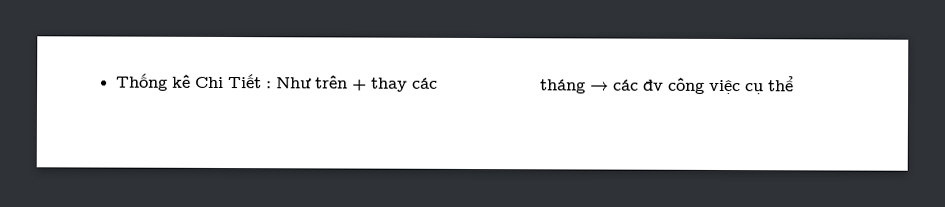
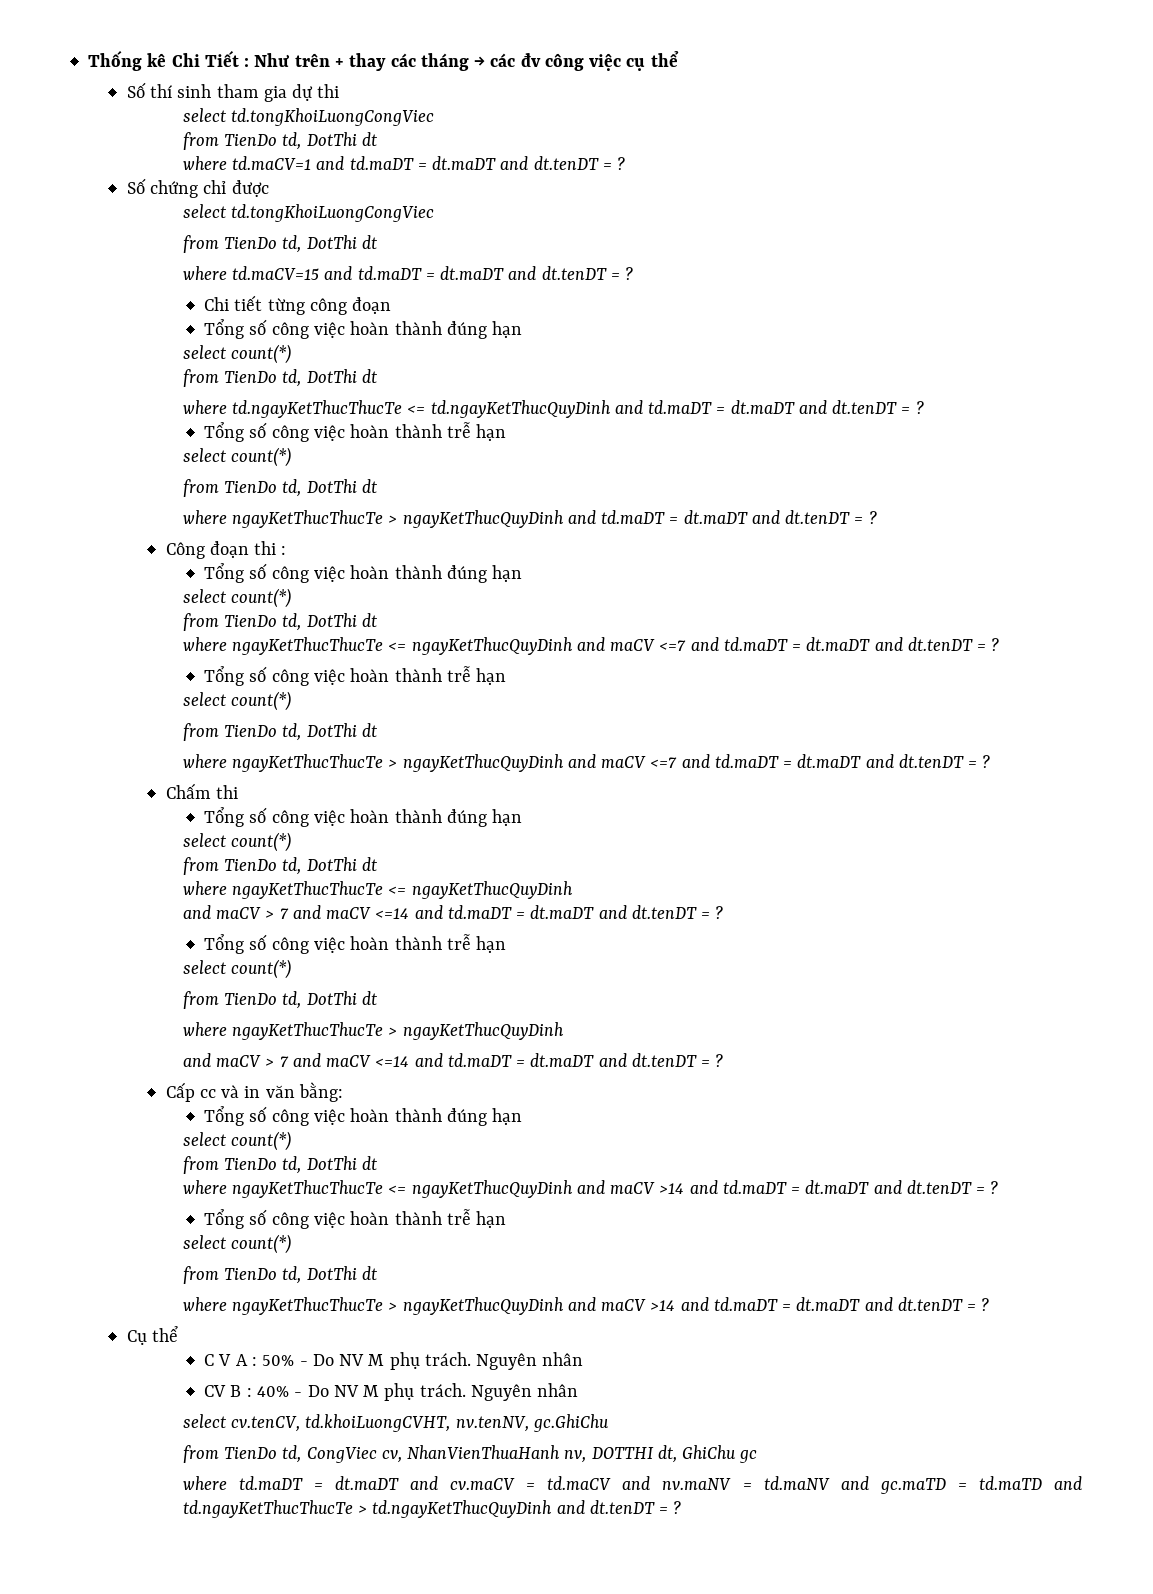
(794, 84) none -> [126,82,340,102] [182,108,435,126] [182,132,377,150] [182,156,626,170] [126,178,269,198] [182,204,435,222] [182,235,377,253] [182,266,634,280] [204,295,392,315] [204,319,523,339] [182,344,292,364] [182,369,377,387] [182,400,924,418] [204,422,507,442] [182,447,292,467] [182,479,377,497] [182,510,877,528] [165,541,287,559] [204,563,523,583] [182,588,292,608] [182,613,377,631] [182,637,1000,655] [204,666,507,686] [182,691,292,711] [182,723,377,741] [182,754,991,772] [165,783,238,799] [204,807,523,827] [182,832,292,852] [182,857,377,875] [182,881,573,899] [182,905,724,919] [204,934,507,954] [182,959,292,979] [182,991,377,1009] [182,1022,564,1040] [182,1053,724,1067] [165,1082,343,1102] [204,1106,523,1126] [182,1131,292,1151] [182,1156,377,1174] [182,1180,999,1198] [204,1209,507,1229] [182,1234,292,1254] [182,1266,377,1284] [182,1297,990,1315] [126,1326,179,1345] [204,1352,584,1370] [204,1383,579,1401] [182,1414,609,1432] [182,1445,758,1463] [182,1476,1082,1494] [182,1500,682,1518] // Số thí sinh tham gia dự thi // select td.tongKhoiLuongCongViec // from TienDo td, DotThi dt // where td.maCV=1 and td.maDT = dt.maDT and dt.tenDT = ? // Số chứng chỉ được // select td.tongKhoiLuongCongViec // from TienDo td, DotThi dt // where td.maCV=15 and td.maDT = dt.maDT and dt.tenDT = ? // Chi tiết từng công đoạn // Tổng số công việc hoàn thành đúng hạn // select count(*) // from TienDo td, DotThi dt // where td.ngayKetThucThucTe <= td.ngayKetThucQuyDinh and td.maDT = dt.maDT and dt.tenDT = ? // Tổng số công việc hoàn thành trễ hạn // select count(*) // from TienDo td, DotThi dt // where ngayKetThucThucTe > ngayKetThucQuyDinh and td.maDT = dt.maDT and dt.tenDT = ? // Công đoạn thi : // Tổng số công việc hoàn thành đúng hạn // select count(*) // from TienDo td, DotThi dt // where ngayKetThucThucTe <= ngayKetThucQuyDinh and maCV <=7 and td.maDT = dt.maDT and dt.tenDT = ? // Tổng số công việc hoàn thành trễ hạn // select count(*) // from TienDo td, DotThi dt // where ngayKetThucThucTe > ngayKetThucQuyDinh and maCV <=7 and td.maDT = dt.maDT and dt.tenDT = ? // Chấm thi // Tổng số công việc hoàn thành đúng hạn // select count(*) // from TienDo td, DotThi dt // where ngayKetThucThucTe <= ngayKetThucQuyDinh // and maCV > 7 and maCV <=14 and td.maDT = dt.maDT and dt.tenDT = ? // Tổng số công việc hoàn thành trễ hạn // select count(*) // from TienDo td, DotThi dt // where ngayKetThucThucTe > ngayKetThucQuyDinh // and maCV > 7 and maCV <=14 and td.maDT = dt.maDT and dt.tenDT = ? // Cấp cc và in văn bằng: // Tổng số công việc hoàn thành đúng hạn // select count(*) // from TienDo td, DotThi dt // where ngayKetThucThucTe <= ngayKetThucQuyDinh and maCV >14 and td.maDT = dt.maDT and dt.tenDT = ? // Tổng số công việc hoàn thành trễ hạn // select count(*) // from TienDo td, DotThi dt // where ngayKetThucThucTe > ngayKetThucQuyDinh and maCV >14 and td.maDT = dt.maDT and dt.tenDT = ? // Cụ thể // C V A : 50% - Do NV M phụ trách. Nguyên nhân // CV B : 40% - Do NV M phụ trách. Nguyên nhân // select cv.tenCV, td.khoiLuongCVHT, nv.tenNV, gc.GhiChu // from TienDo td, CongViec cv, NhanVienThuaHanh nv, DOTTHI dt, GhiChu gc // where td.maDT = dt.maDT and cv.maCV = td.maCV and nv.maNV = td.maNV and gc.maTD = td.maTD and td.ngayKetThucThucTe > td.ngayKetThucQuyDinh and dt.tenDT = ?

